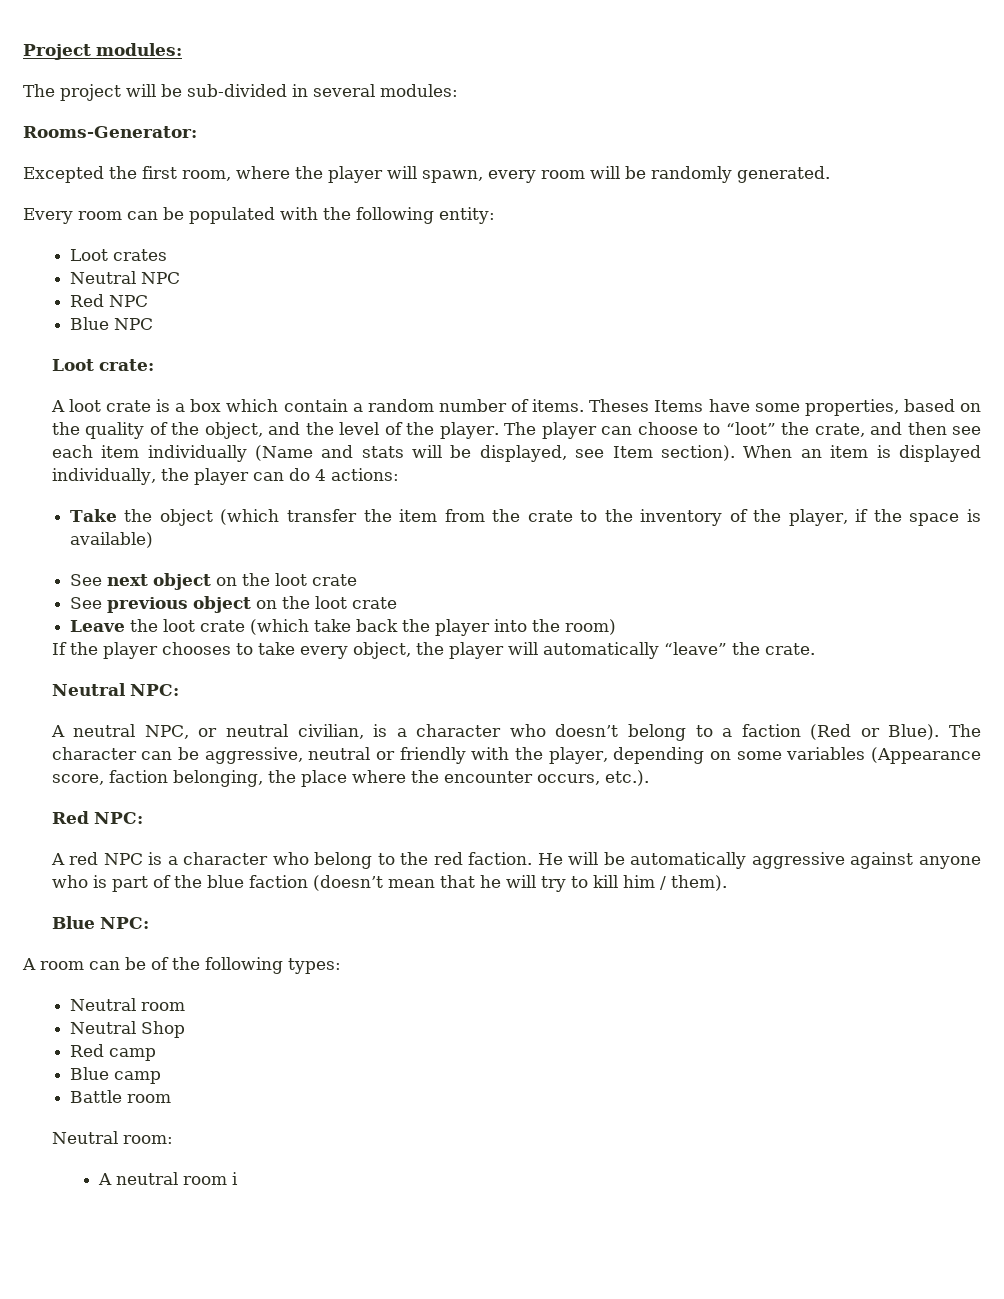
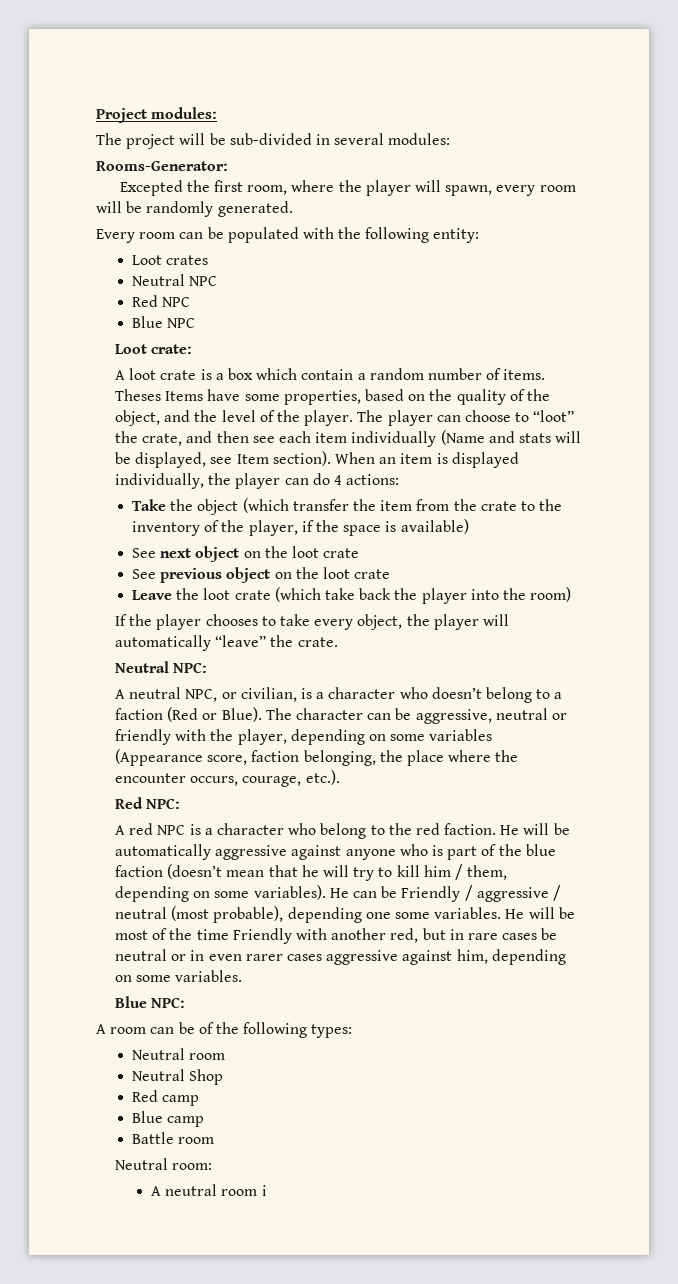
[225,724,288,737] neutral -> (237, 695) none
(600, 779) none -> [242,776,302,787] courage,
[670,875,727,891] them). -> [467,865,508,880] [115,885,561,902] [115,906,575,923] [115,928,558,944] [115,949,566,965] [115,970,243,982] them, depending on some variables). He can be Friendly / aggressive / neutral (most probable), depending one some variables. He will be most of the time Friendly with another red, but in rare cases be neutral or in even rarer cases aggressive against him, depending on some variables.

